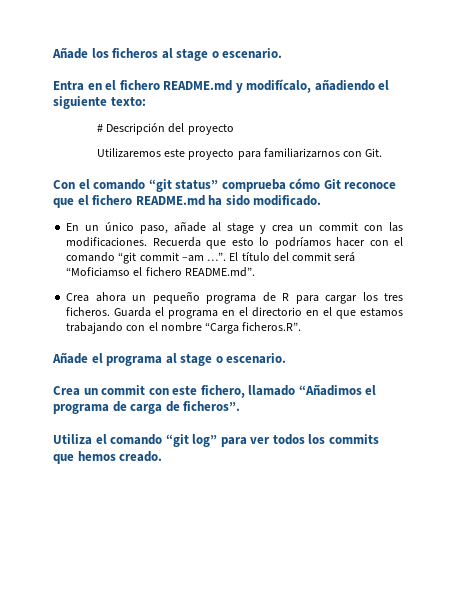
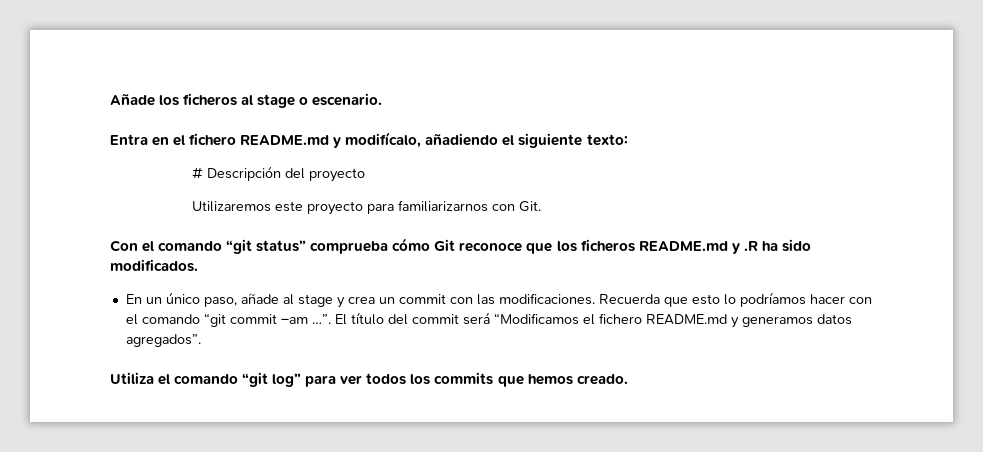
[77,195,205,206] el fichero README.md -> [556,239,758,254] los ficheros README.md y .R
[253,195,322,206] modificado. -> [110,259,198,272] modificados.
[66,267,255,277] [66,291,403,304] [66,307,403,319] [66,322,302,334] [52,352,287,366] [53,384,377,398] [53,401,241,414] “Moficiamso el fichero README.md”. // Crea ahora un pequeño programa de R para cargar los tres ficheros. Guarda el programa en el directorio en el que estamos trabajando con el nombre “Carga ficheros.R”. // Añade el programa al stage o escenario. // Crea un commit con este fichero, llamado “Añadimos el programa de carga de ficheros”. -> [493,313,852,328] [125,334,201,347] “Modificamos el fichero README.md y generamos datos agregados”.

